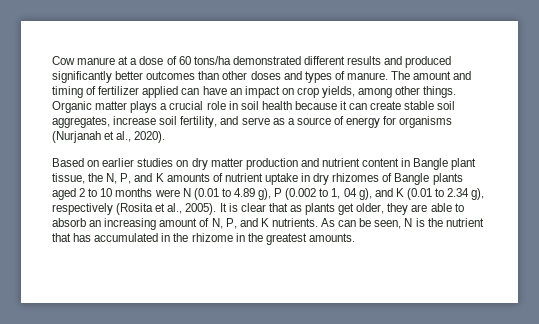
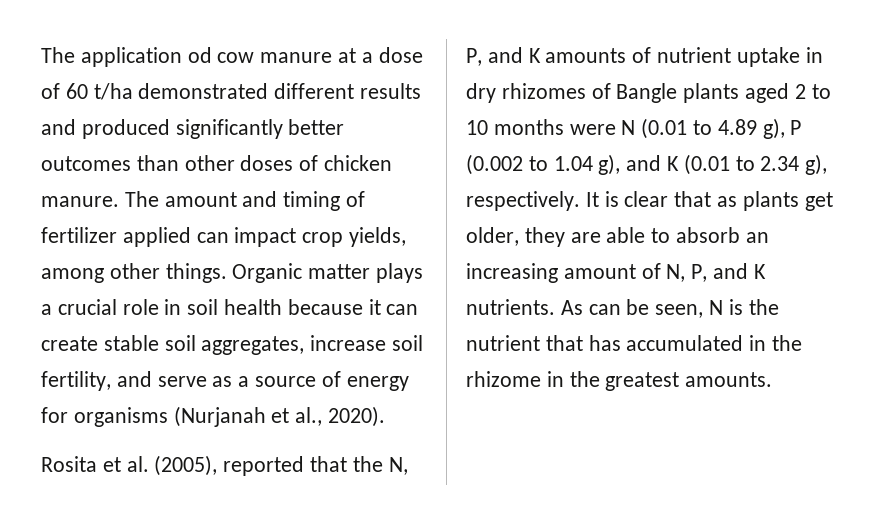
[52,56,75,65] Cow -> [41,47,255,67] The application od cow
[193,56,231,65] tons/ha -> [93,83,133,100] t/ha
[283,71,345,83] and types of -> [299,155,393,171] of chicken
[202,86,294,98] have an impact on -> [234,227,297,247] impact
[52,158,477,170] [52,173,85,184] Based on earlier studies on dry matter production and nutrient content in Bangle plant tissue, -> [41,455,348,476] Rosita et al. (2005), reported that
[331,188,357,199] 1, 04 -> [553,156,593,171] 1.04
[52,203,217,215] respectively (Rosita et al., 2005). -> [466,191,580,211] respectively.

